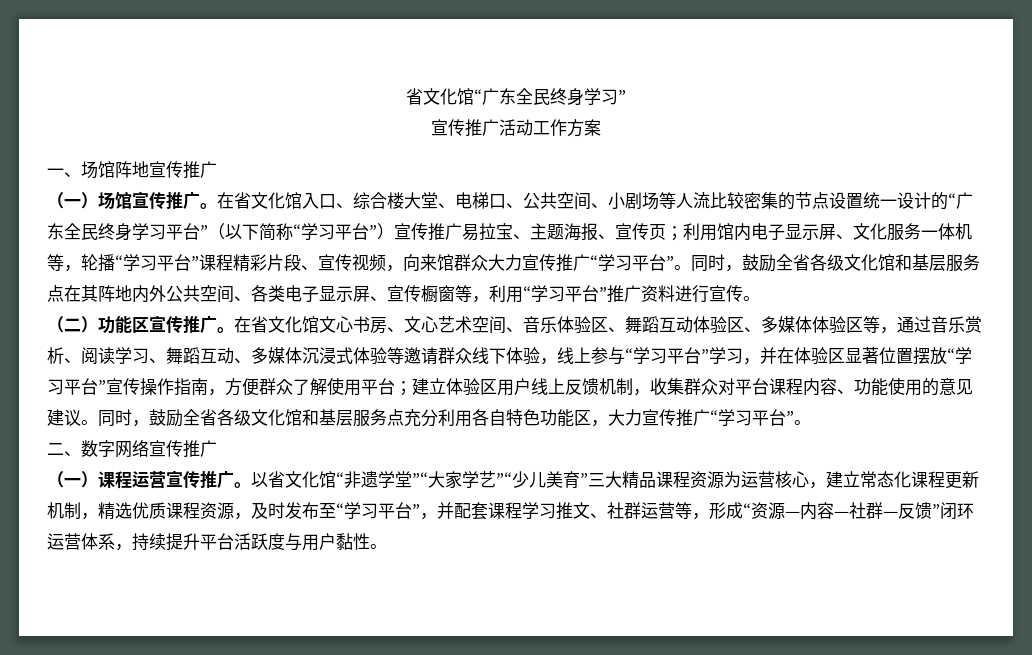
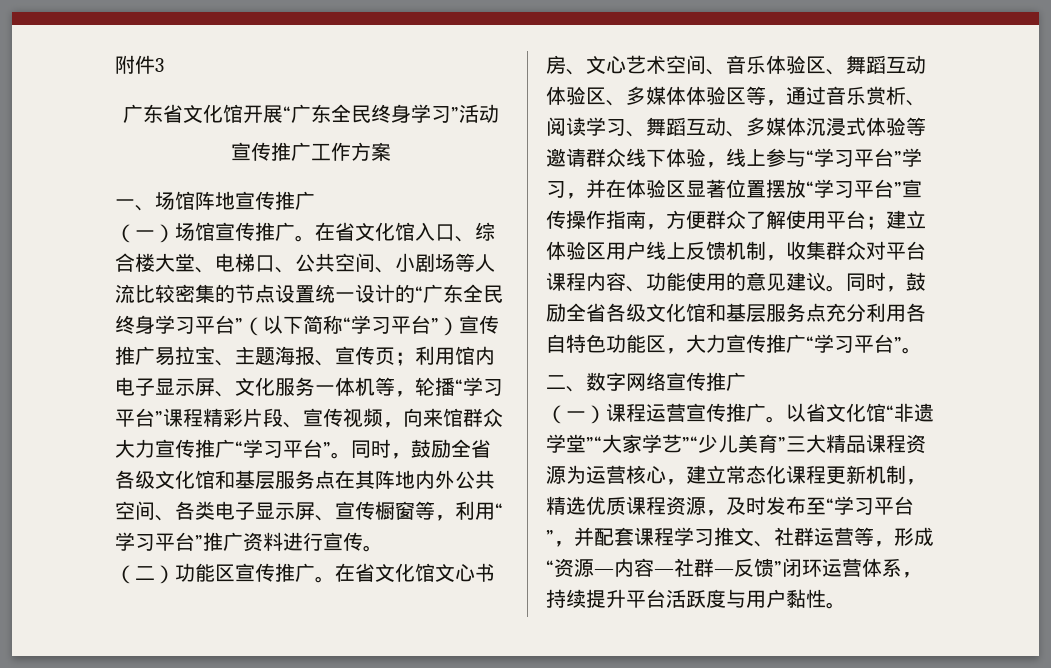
[406,88,474,105] 省文化馆 -> [115,55,164,74] [123,104,283,123] 附件3 // 广东省文化馆开展
[431,119,533,137] // 宣传推广活动 -> [459,104,499,123] [231,142,311,161] 活动 // 宣传推广

